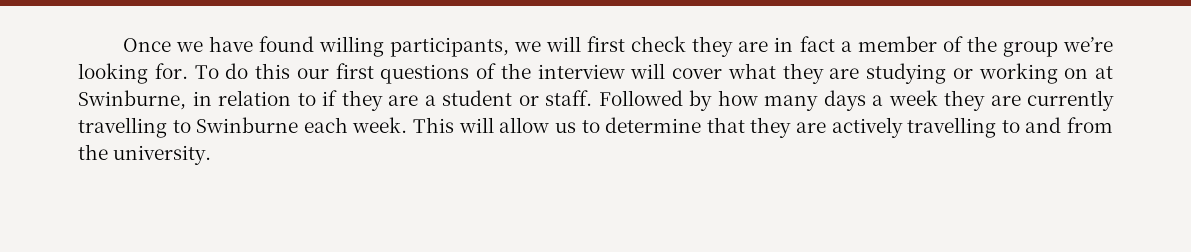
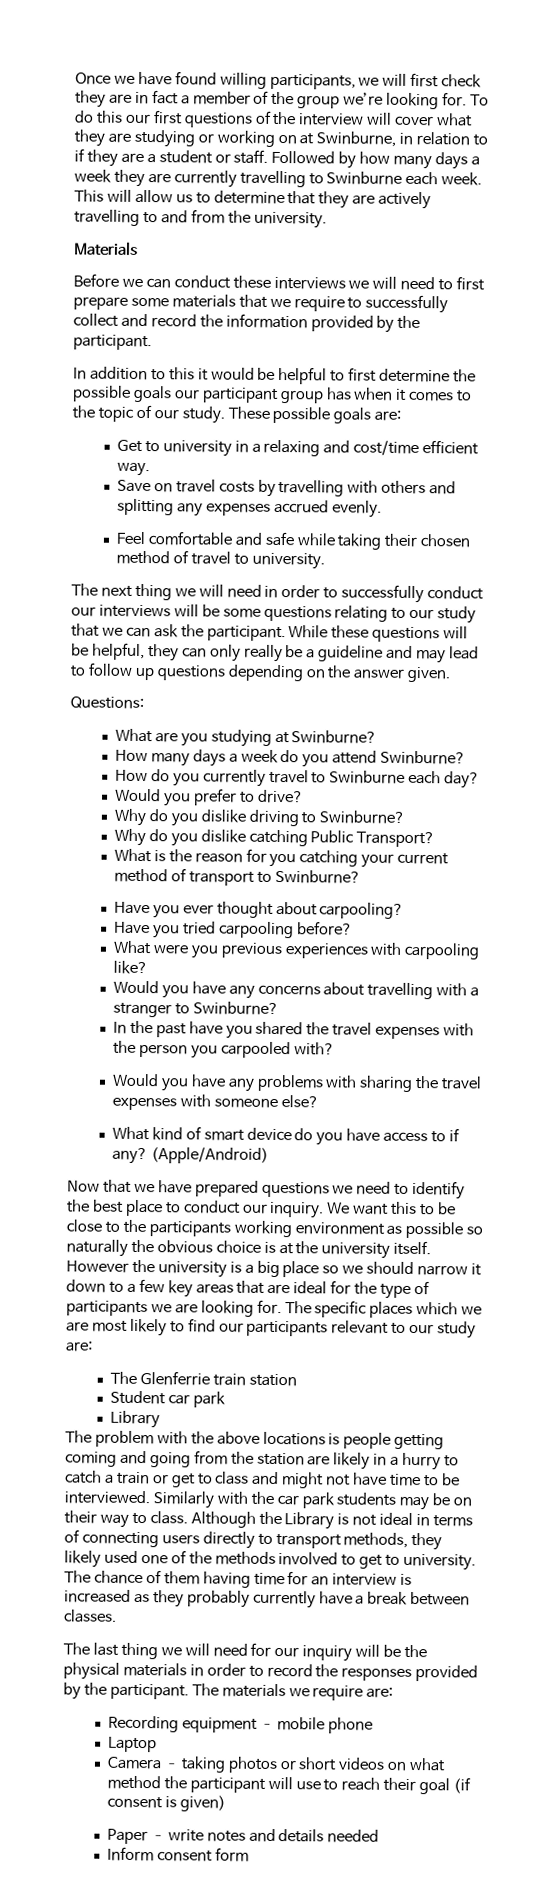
(212, 155) none -> [74,241,138,256] [73,273,486,291] [73,294,449,314] [73,313,421,333] [73,334,152,351] [73,366,477,385] [72,385,473,404] [72,404,402,424] [116,439,480,457] [116,462,150,477] [116,479,457,497] [116,498,382,518] [115,531,472,550] [115,550,325,570] [71,583,485,604] [71,604,477,624] [71,623,469,643] [71,642,480,664] [70,662,452,683] [70,696,144,710] [114,728,378,747] [114,749,467,768] [114,769,481,789] [114,788,304,807] [113,808,406,827] [113,828,436,848] [113,848,450,868] [113,868,361,886] [113,901,405,919] [113,921,353,939] [112,940,481,960] [112,960,148,975] [112,980,480,1000] [112,1001,279,1018] [112,1020,475,1040] [112,1040,335,1059] [111,1073,483,1092] [111,1094,319,1111] [111,1126,461,1146] [111,1147,269,1165] [67,1179,466,1200] [67,1199,457,1219] [66,1219,484,1239] [66,1239,432,1259] [66,1259,483,1278] [66,1278,430,1299] [66,1299,483,1319] [66,1318,477,1339] [66,1340,93,1352] [109,1371,297,1387] [109,1390,226,1408] [109,1410,160,1429] [65,1430,445,1450] [65,1450,460,1471] [65,1470,460,1489] [64,1490,473,1511] [64,1510,474,1530] [64,1529,443,1551] [64,1550,477,1571] [64,1570,413,1588] [64,1589,471,1609] [64,1609,117,1623] [63,1642,428,1662] [63,1662,479,1682] [63,1682,394,1701] [107,1715,373,1734] [107,1736,157,1753] [106,1756,447,1774] [106,1775,472,1795] [106,1795,226,1812] [106,1828,380,1845] [106,1846,249,1862] // Materials // Before we can conduct these interviews we will need to first prepare some materials that we require to successfully collect and record the information provided by the participant. // In addition to this it would be helpful to first determine the possible goals our participant group has when it comes to the topic of our study. These possible goals are: // Get to university in a relaxing and cost/time efficient way. // Save on travel costs by travelling with others and splitting any expenses accrued evenly. // Feel comfortable and safe while taking their chosen method of travel to university. // The next thing we will need in order to successfully conduct our interviews will be some questions relating to our study that we can ask the participant. While these questions will be helpful, they can only really be a guideline and may lead to follow up questions depending on the answer given. // Questions: // What are you studying at Swinburne? // How many days a week do you attend Swinburne? // How do you currently travel to Swinburne each day? // Would you prefer to drive? // Why do you dislike driving to Swinburne? // Why do you dislike catching Public Transport? // What is the reason for you catching your current method of transport to Swinburne? // Have you ever thought about carpooling? // Have you tried carpooling before? // What were you previous experiences with carpooling like? // Would you have any concerns about travelling with a stranger to Swinburne? // In the past have you shared the travel expenses with the person you carpooled with? // Would you have any problems with sharing the travel expenses with someone else? // What kind of smart device do you have access to if any? (Apple/Android) // Now that we have prepared questions we need to identify the best place to conduct our inquiry. We want this to be close to the participants working environment as possible so naturally the obvious choice is at the university itself. However the university is a big place so we should narrow it down to a few key areas that are ideal for the type of participants we are looking for. The specific places which we are most likely to find our participants relevant to our study are: // The Glenferrie train station // Student car park // Library // The problem with the above locations is people getting coming and going from the station are likely in a hurry to catch a train or get to class and might not have time to be interviewed. Similarly with the car park students may be on their way to class. Although the Library is not ideal in terms of connecting users directly to transport methods, they likely used one of the methods involved to get to university. The chance of them having time for an interview is increased as they probably currently have a break between classes. // The last thing we will need for our inquiry will be the physical materials in order to record the responses provided by the participant. The materials we require are: // Recording equipment – mobile phone // Laptop // Camera – taking photos or short videos on what method the participant will use to reach their goal (if consent is given) // Paper – write notes and details needed // Inform consent form

